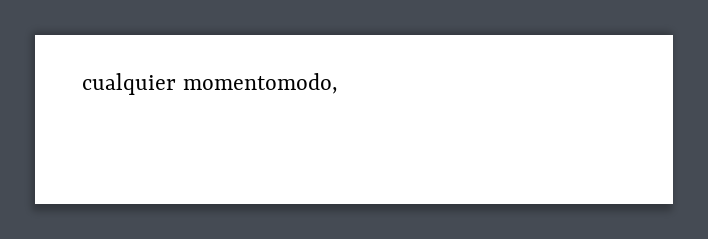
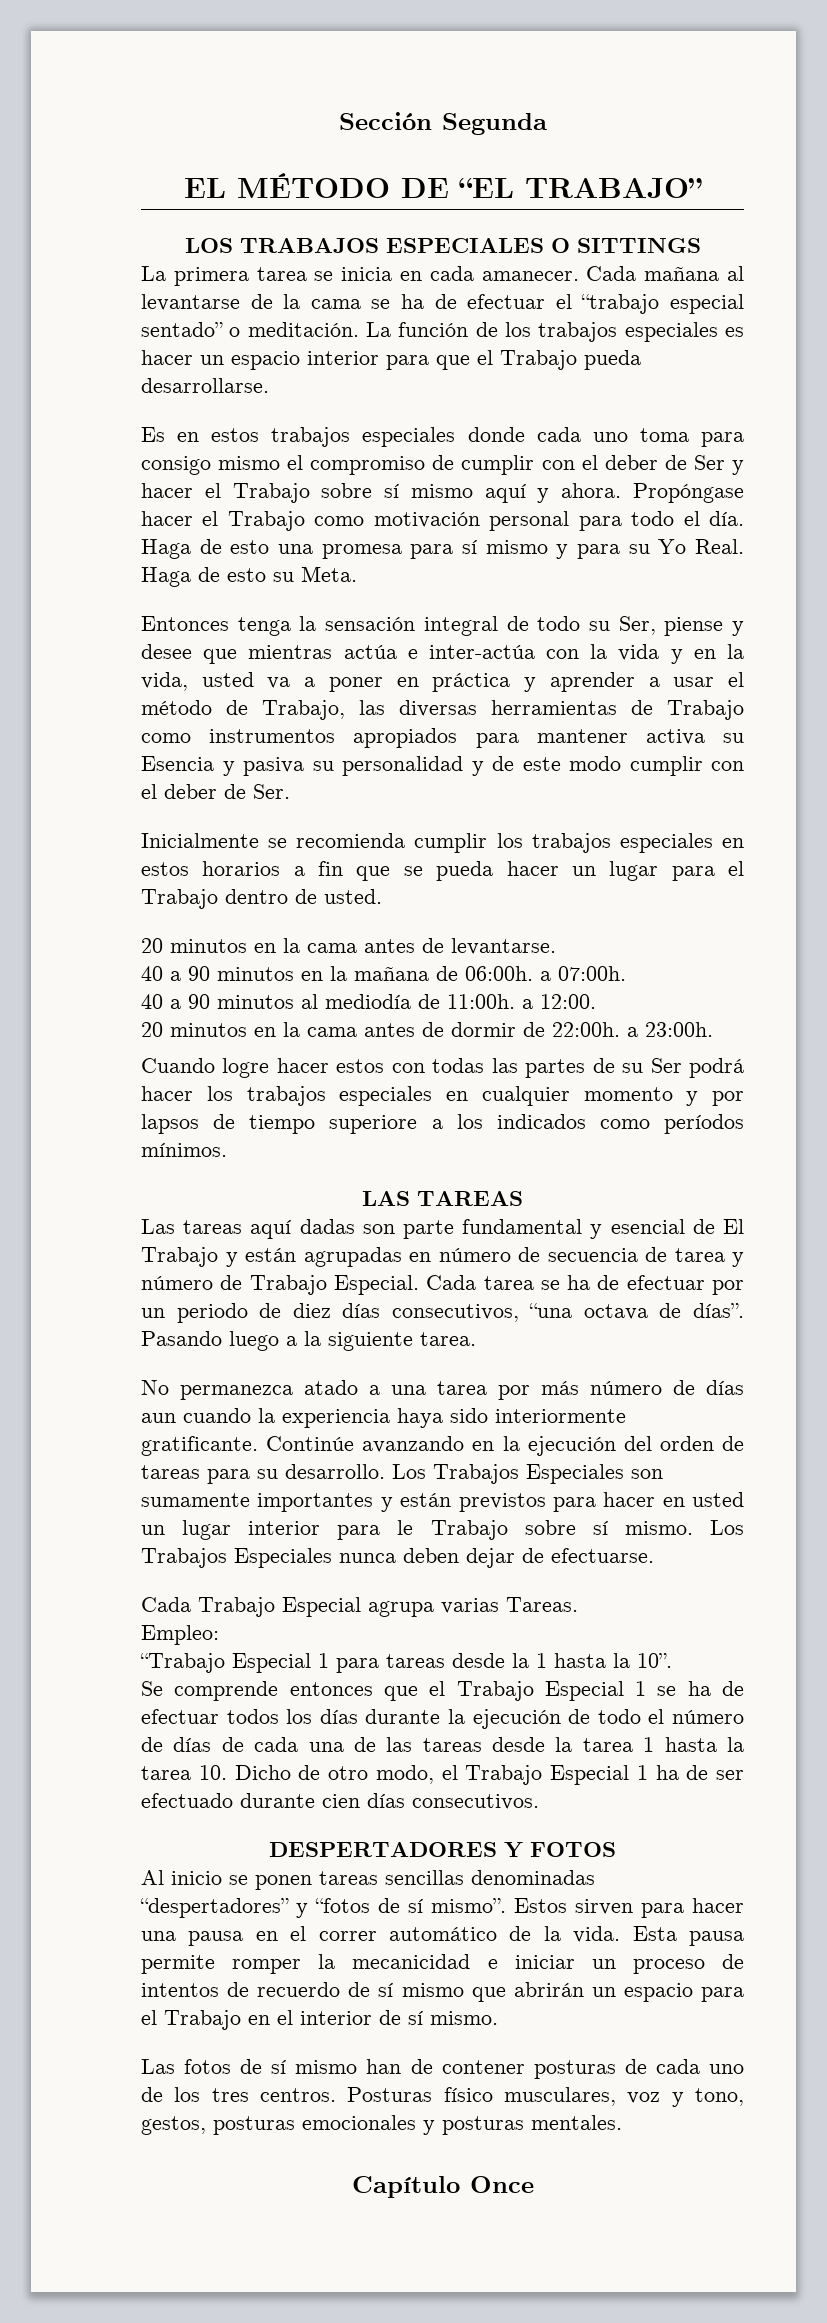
[82,73,338,95] cualquier momentomodo, -> [338,112,547,135] [184,173,702,198] [184,238,701,253] [141,266,744,286] [141,294,745,314] [141,322,744,342] [141,350,641,370] [141,378,269,393] [141,427,744,447] [141,455,744,475] [141,483,744,503] [141,511,745,531] [141,539,744,559] [141,566,357,587] [141,616,744,636] [141,644,744,664] [141,672,745,692] [141,700,744,720] [141,728,744,748] [141,756,744,776] [141,784,290,799] [141,833,744,853] [141,861,745,881] [141,889,382,909] [141,938,556,955] [141,966,626,981] [141,994,596,1009] [141,1022,713,1037] [141,1058,744,1078] [141,1086,744,1106] [141,1114,744,1134] [141,1142,227,1157] [362,1191,523,1206] [141,1219,744,1239] [141,1247,744,1267] [141,1275,744,1295] [141,1303,744,1323] [141,1331,476,1351] [141,1380,744,1400] [141,1408,626,1428] [141,1436,744,1456] [141,1464,663,1484] [141,1492,744,1512] [141,1520,744,1540] [141,1548,654,1568] [141,1597,578,1617] [141,1625,219,1645] [140,1653,672,1673] [141,1681,744,1701] [141,1709,745,1729] [141,1737,744,1752] [141,1765,744,1785] [141,1793,539,1810] [269,1842,616,1858] [141,1870,595,1890] [140,1898,744,1918] [141,1926,744,1946] [141,1954,744,1974] [141,1982,745,2002] [141,2010,498,2030] [141,2059,744,2079] [141,2087,744,2107] [141,2115,622,2135] [351,2176,534,2198] Sección Segunda // EL MÉTODO DE “EL TRABAJO” // LOS TRABAJOS ESPECIALES O SITTINGS // La primera tarea se inicia en cada amanecer. Cada mañana al levantarse de la cama se ha de efectuar el “trabajo especial sentado” o meditación. La función de los trabajos especiales es hacer un espacio interior para que el Trabajo pueda desarrollarse. // Es en estos trabajos especiales donde cada uno toma para consigo mismo el compromiso de cumplir con el deber de Ser y hacer el Trabajo sobre sí mismo aquí y ahora. Propóngase hacer el Trabajo como motivación personal para todo el día. Haga de esto una promesa para sí mismo y para su Yo Real. Haga de esto su Meta. // Entonces tenga la sensación integral de todo su Ser, piense y desee que mientras actúa e inter-actúa con la vida y en la vida, usted va a poner en práctica y aprender a usar el método de Trabajo, las diversas herramientas de Trabajo como instrumentos apropiados para mantener activa su Esencia y pasiva su personalidad y de este modo cumplir con el deber de Ser. // Inicialmente se recomienda cumplir los trabajos especiales en estos horarios a fin que se pueda hacer un lugar para el Trabajo dentro de usted. // 20 minutos en la cama antes de levantarse. // 40 a 90 minutos en la mañana de 06:00h. a 07:00h. // 40 a 90 minutos al mediodía de 11:00h. a 12:00. // 20 minutos en la cama antes de dormir de 22:00h. a 23:00h. // Cuando logre hacer estos con todas las partes de su Ser podrá hacer los trabajos especiales en cualquier momento y por lapsos de tiempo superiore a los indicados como períodos mínimos. // LAS TAREAS // Las tareas aquí dadas son parte fundamental y esencial de El Trabajo y están agrupadas en número de secuencia de tarea y número de Trabajo Especial. Cada tarea se ha de efectuar por un periodo de diez días consecutivos, “una octava de días”. Pasando luego a la siguiente tarea. // No permanezca atado a una tarea por más número de días aun cuando la experiencia haya sido interiormente gratificante. Continúe avanzando en la ejecución del orden de tareas para su desarrollo. Los Trabajos Especiales son sumamente importantes y están previstos para hacer en usted un lugar interior para le Trabajo sobre sí mismo. Los Trabajos Especiales nunca deben dejar de efectuarse. // Cada Trabajo Especial agrupa varias Tareas. // Empleo: // “Trabajo Especial 1 para tareas desde la 1 hasta la 10”. // Se comprende entonces que el Trabajo Especial 1 se ha de efectuar todos los días durante la ejecución de todo el número de días de cada una de las tareas desde la tarea 1 hasta la tarea 10. Dicho de otro modo, el Trabajo Especial 1 ha de ser efectuado durante cien días consecutivos. // DESPERTADORES Y FOTOS // Al inicio se ponen tareas sencillas denominadas “despertadores” y “fotos de sí mismo”. Estos sirven para hacer una pausa en el correr automático de la vida. Esta pausa permite romper la mecanicidad e iniciar un proceso de intentos de recuerdo de sí mismo que abrirán un espacio para el Trabajo en el interior de sí mismo. // Las fotos de sí mismo han de contener posturas de cada uno de los tres centros. Posturas físico musculares, voz y tono, gestos, posturas emocionales y posturas mentales. // Capítulo Once

